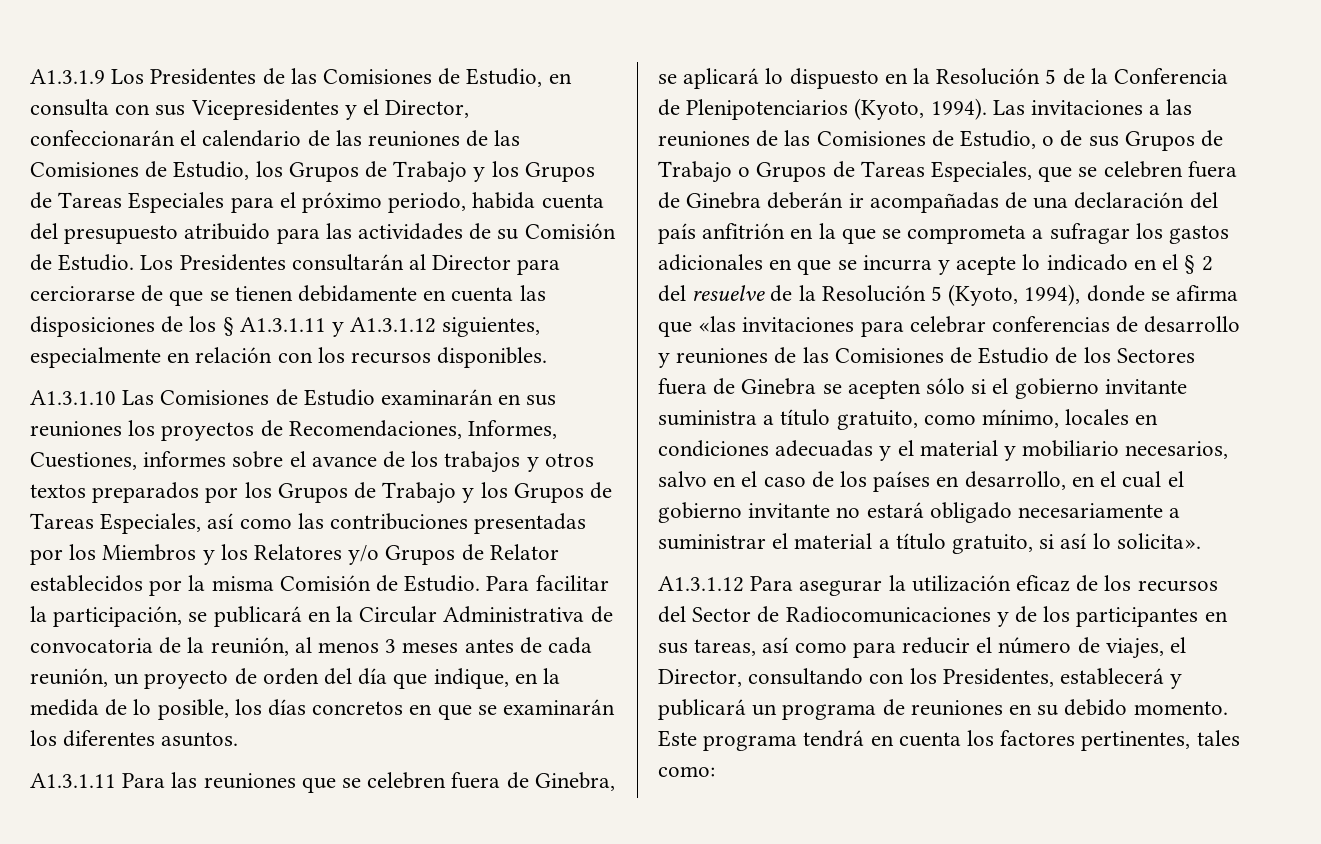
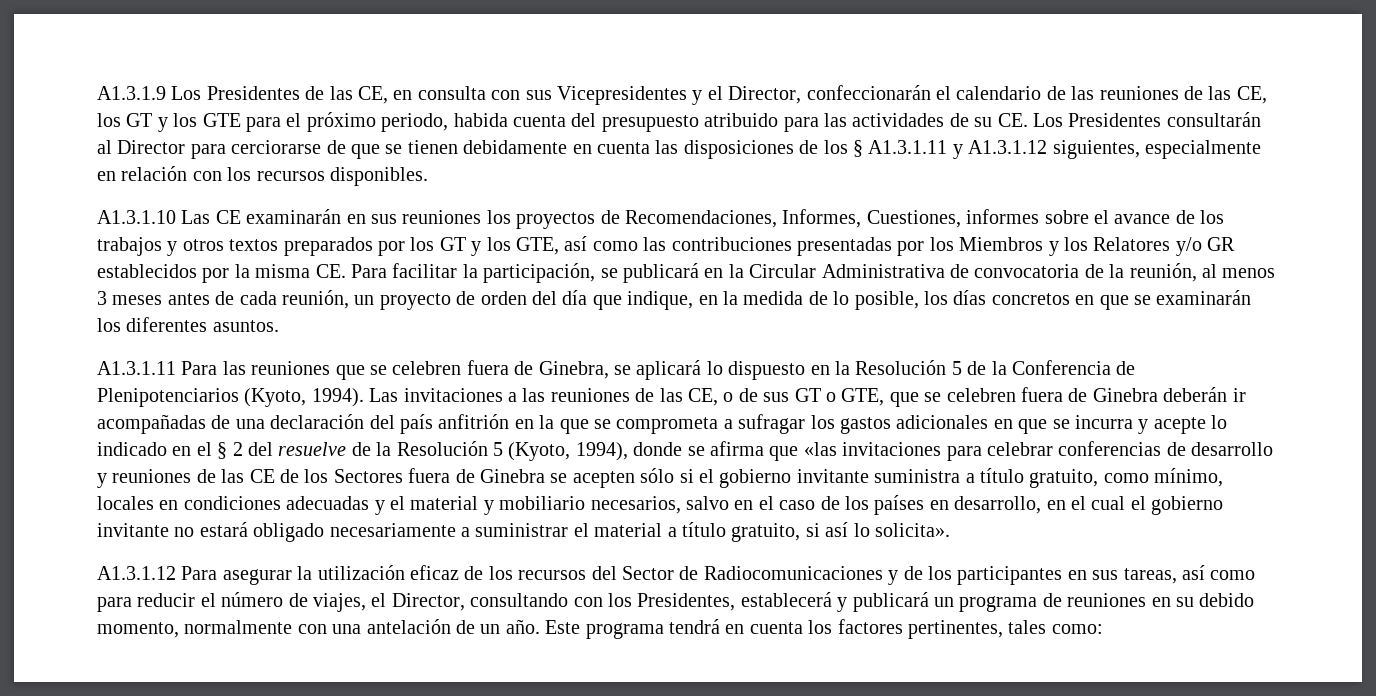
[323,68,543,87] Comisiones de Estudio, -> [358,86,388,104] CE,
[30,161,595,183] [30,192,225,213] Comisiones de Estudio, los Grupos de Trabajo y los Grupos de Tareas Especiales -> [1236,86,1267,104] [97,113,241,132] CE, los GT y los GTE
[524,223,616,239] [30,254,135,271] Comisión de Estudio. -> [997,113,1028,127] CE.
[160,389,375,406] Comisiones de Estudio -> [215,210,241,224] CE
[277,482,613,504] [30,513,202,534] Grupos de Trabajo y los Grupos de Tareas Especiales, -> [439,237,559,256] GT y los GTE,
[385,544,559,565] Grupos de Relator -> [1207,237,1236,251] GR
[279,575,481,592] Comisión de Estudio. -> [315,264,346,278] CE.
[816,130,1224,151] [658,161,1033,183] Comisiones de Estudio, o de sus Grupos de Trabajo o Grupos de Tareas Especiales, -> [687,388,885,406] CE, o de sus GT o GTE,
[834,347,1050,364] Comisiones de Estudio -> [249,469,275,483] CE
[1133,701,1228,715] momento. -> [97,619,540,638] momento, normalmente con una antelación de un año.

